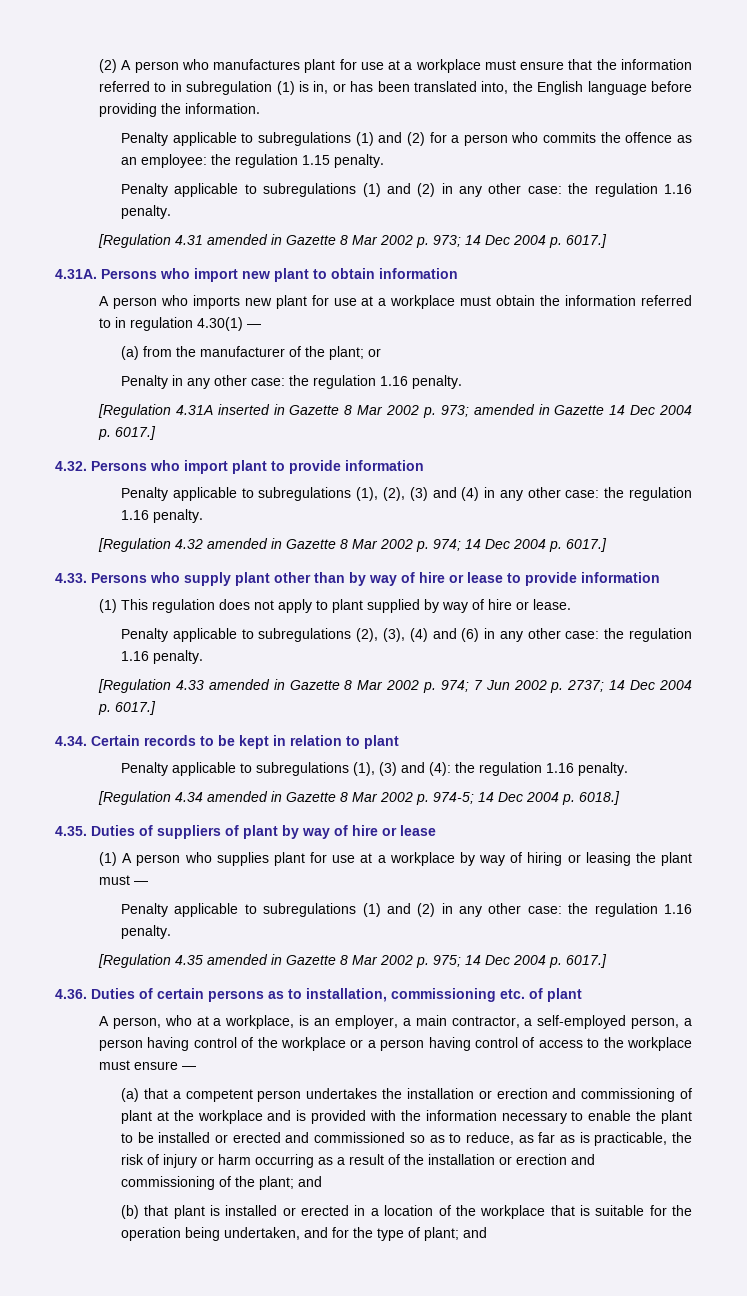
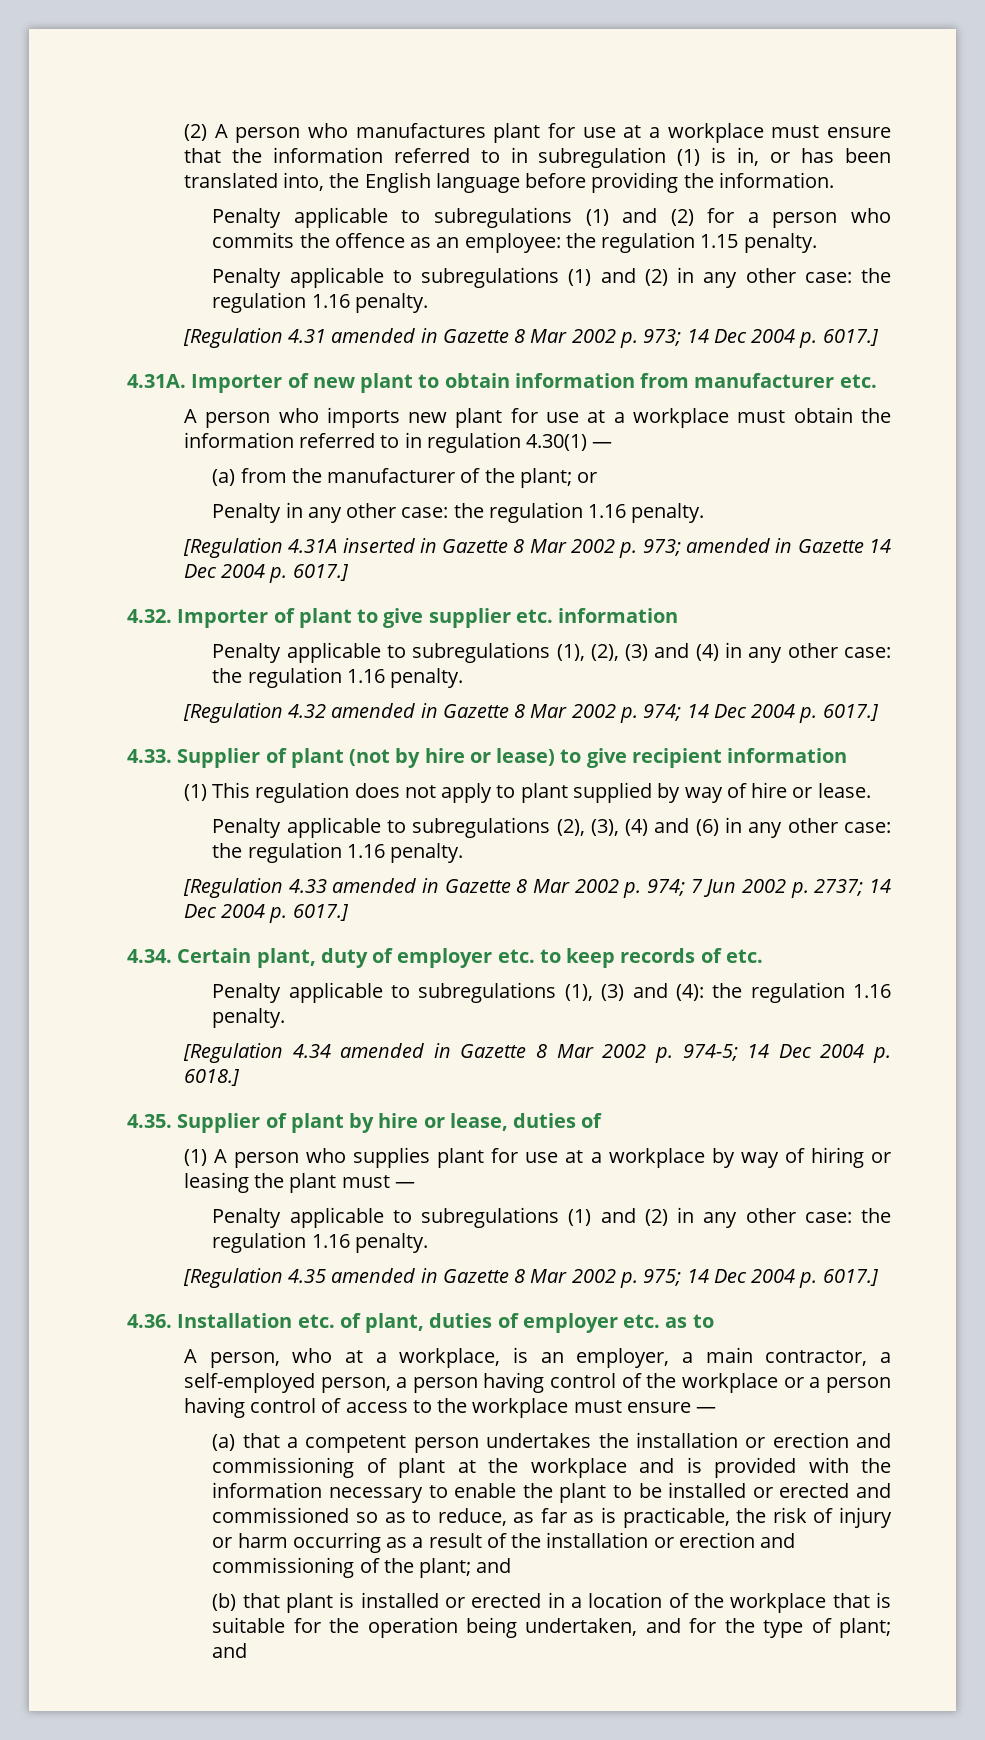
[101,268,238,282] Persons who import -> [191,373,309,393] Importer of
(458, 273) none -> [640,373,877,388] from manufacturer etc.
[91,460,341,474] Persons who import plant to provide -> [177,608,553,628] Importer of plant to give supplier etc.
[91,572,577,586] Persons who supply plant other than by way of hire or lease to provide -> [177,748,722,768] Supplier of plant (not by hire or lease) to give recipient
[144,735,399,749] records to be kept in relation to plant -> [256,948,763,968] plant, duty of employer etc. to keep records of etc.
[91,825,436,839] Duties of suppliers of plant by way of hire or lease -> [177,1113,603,1133] Supplier of plant by hire or lease, duties of
[91,988,582,1002] Duties of certain persons as to installation, commissioning etc. of plant -> [177,1313,714,1333] Installation etc. of plant, duties of employer etc. as to

